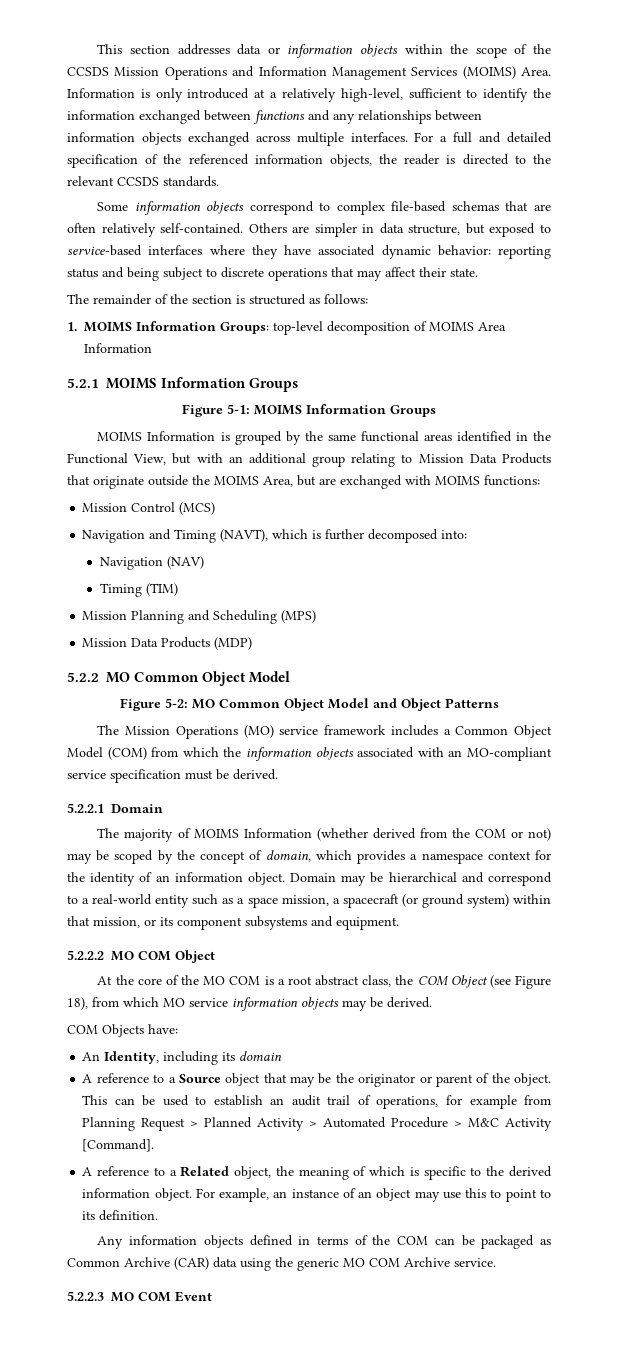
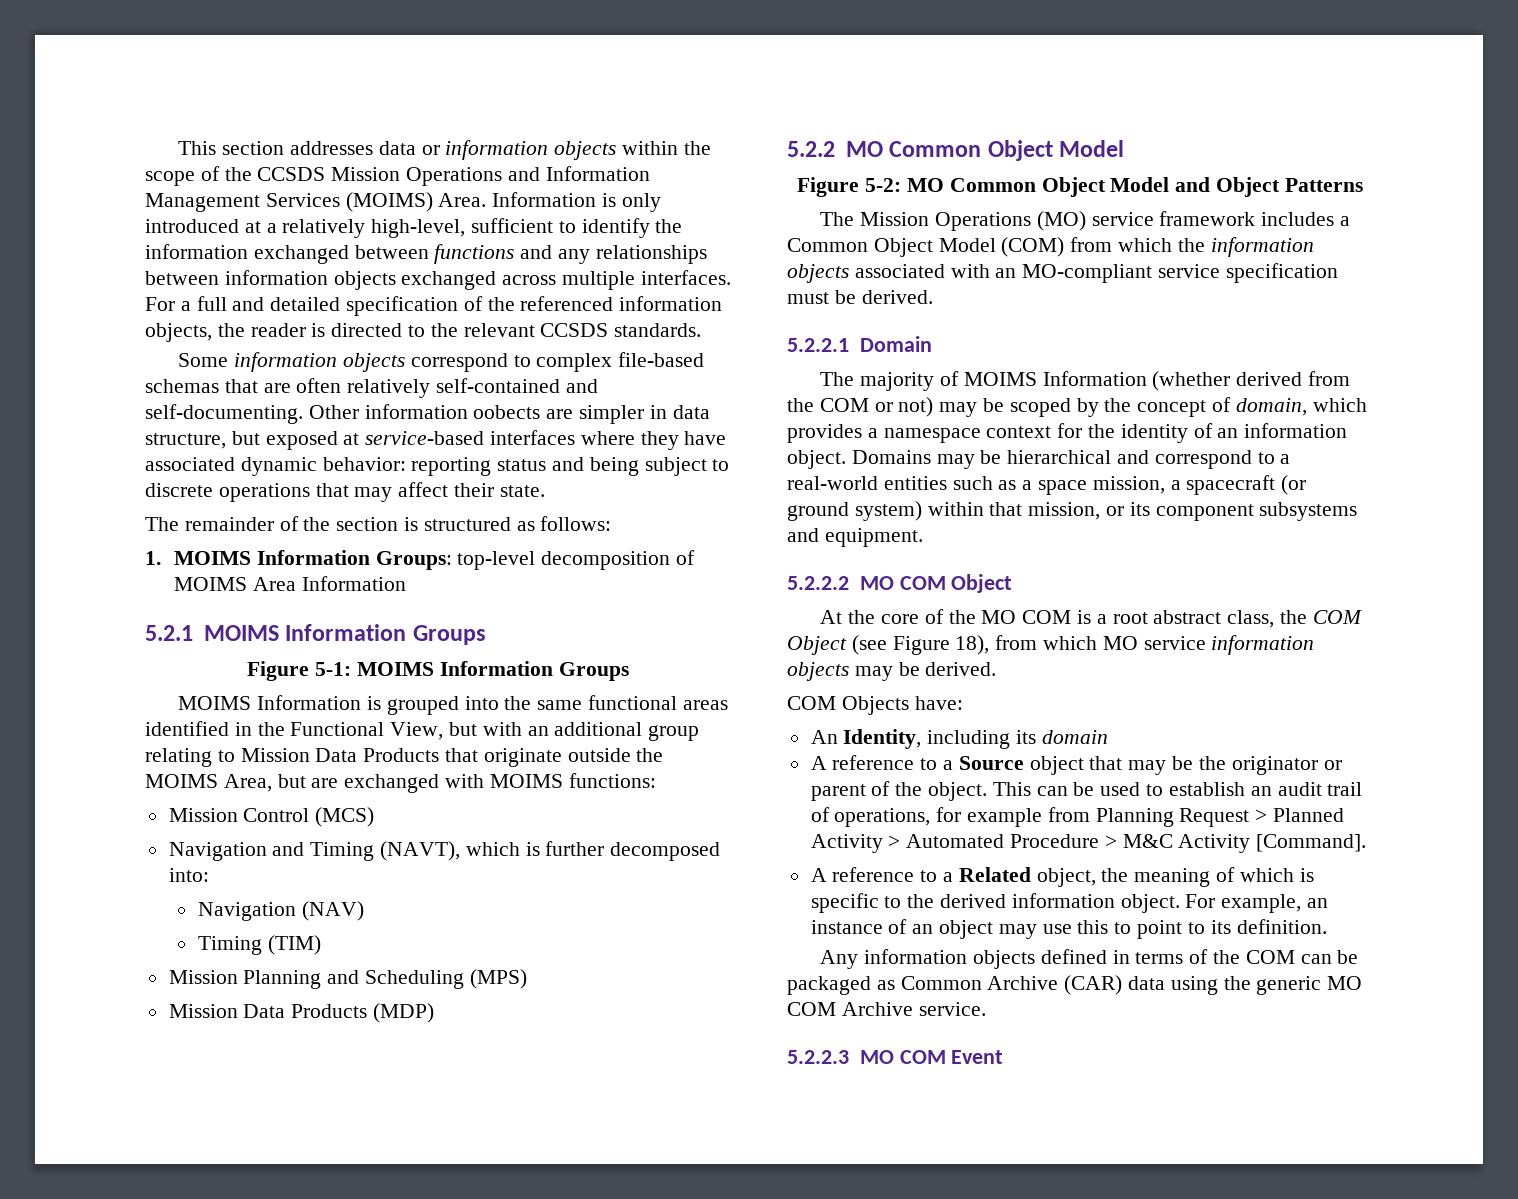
[160,223,287,234] self-contained. Others -> [436,378,598,393] [145,404,541,424] self-contained and self-documenting. Other information oobects
[540,224,551,233] to -> [343,433,360,445] at
[285,431,301,445] by -> [464,696,499,710] into
[290,873,337,882] Domain -> [851,450,931,464] Domains
[155,895,190,908] entity -> [883,476,947,490] entities

